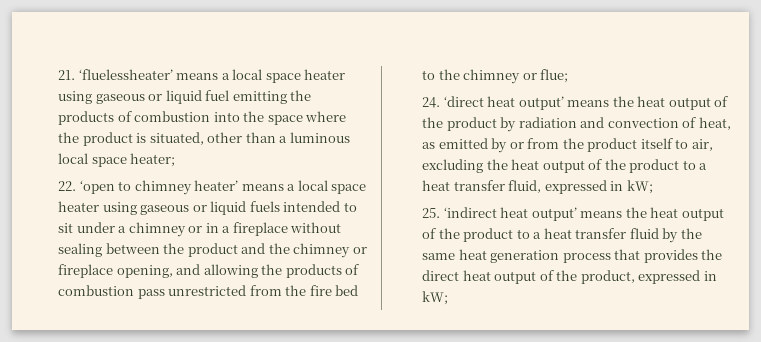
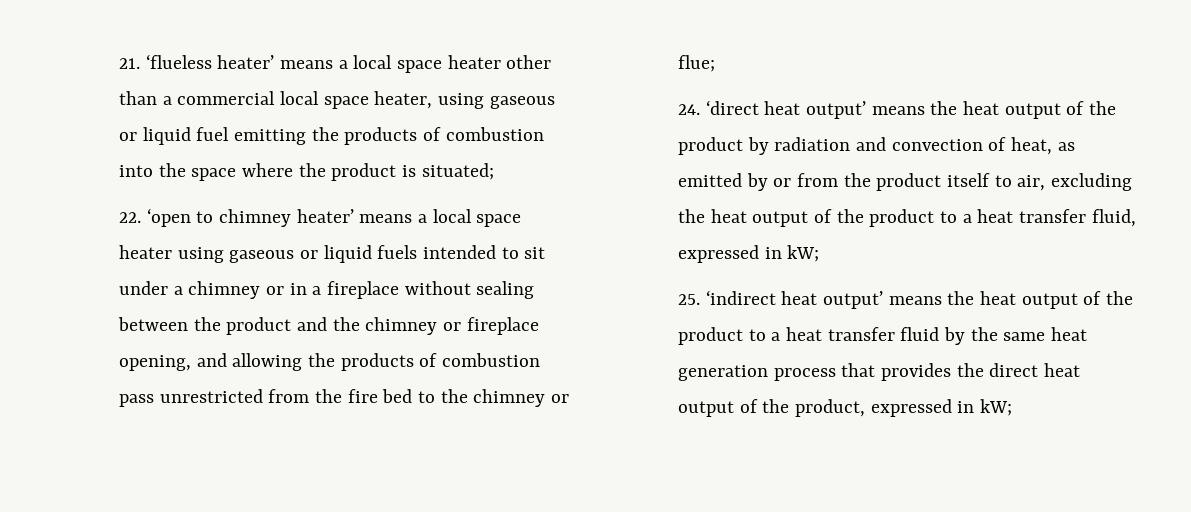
[78,69,346,83] ‘fluelessheater’ means a local space heater -> [145,54,552,73] [118,91,433,109] ‘flueless heater’ means a local space heater other than a commercial local space heater,
[149,132,350,145] [58,153,176,167] situated, other than a luminous local space heater; -> [421,163,494,180] situated;

